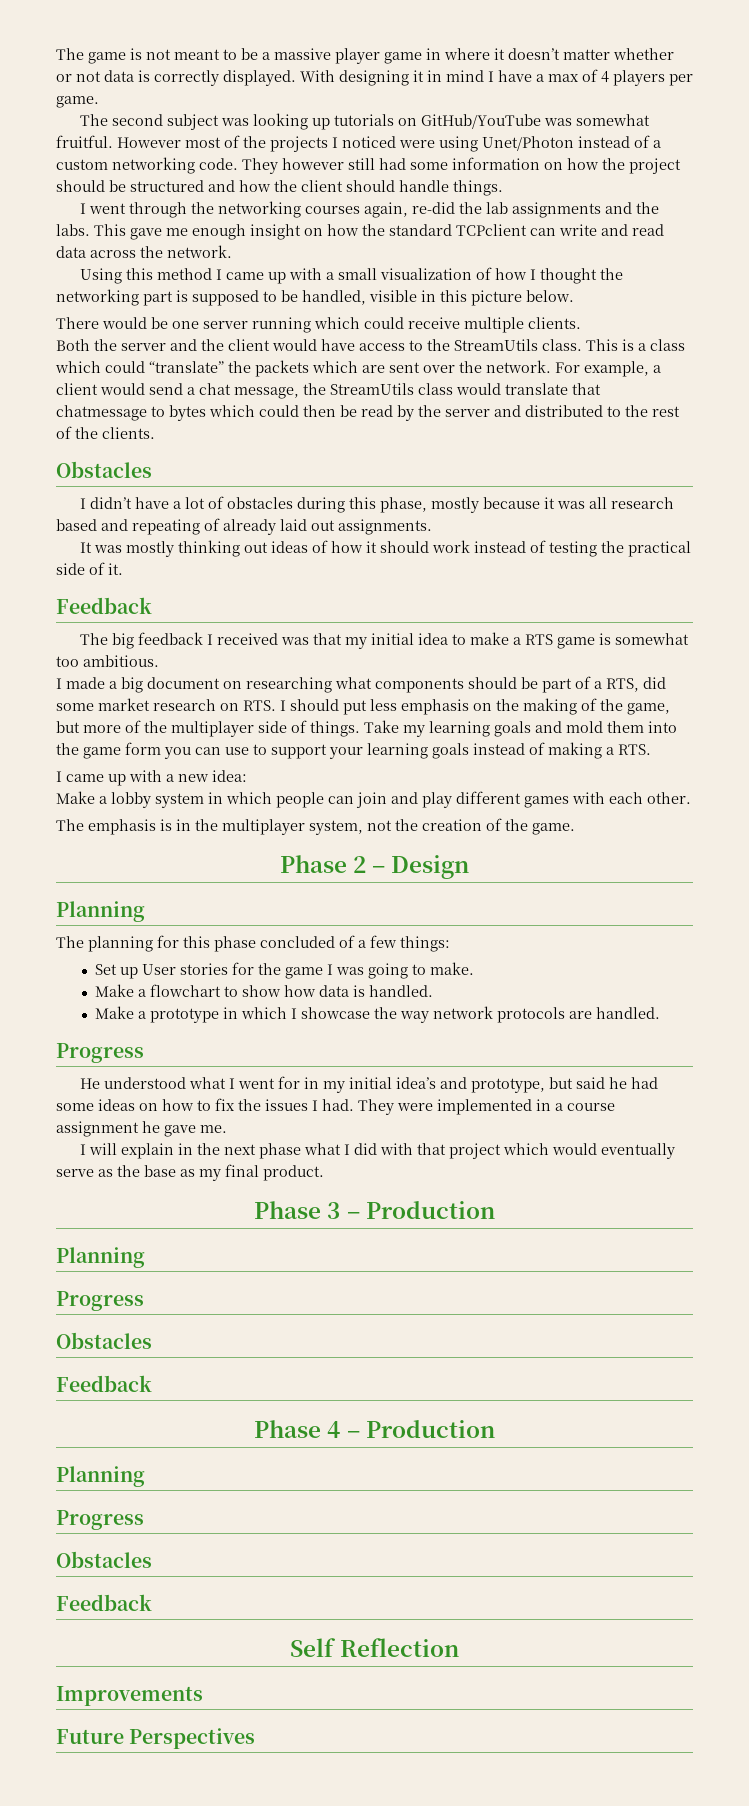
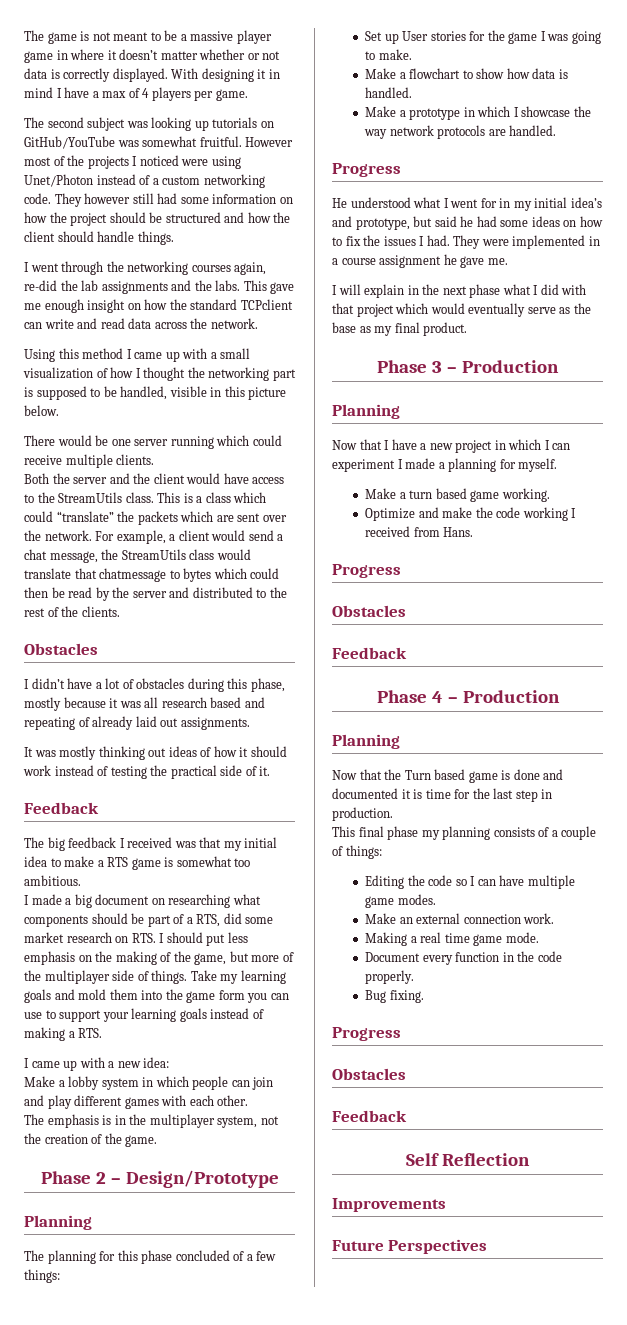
[391,855,470,879] Design -> [125,1170,279,1188] Design/Prototype
(145, 1257) none -> [332,439,571,453] [332,458,558,472] [365,488,550,502] [365,507,577,521] [365,526,474,537] // Now that I have a new project in which I can experiment I made a planning for myself. // Make a turn based game working. // Optimize and make the code working I received from Hans.
(145, 1476) none -> [332,769,564,783] [332,788,553,802] [332,807,393,821] [332,826,597,840] [332,845,382,859] [365,875,575,889] [365,894,436,908] [365,913,555,924] [365,932,539,946] [365,951,562,965] [365,970,415,984] [365,990,424,1003] // Now that the Turn based game is done and documented it is time for the last step in production. // This final phase my planning consists of a couple of things: // Editing the code so I can have multiple game modes. // Make an external connection work. // Making a real time game mode. // Document every function in the code properly. // Bug fixing.

